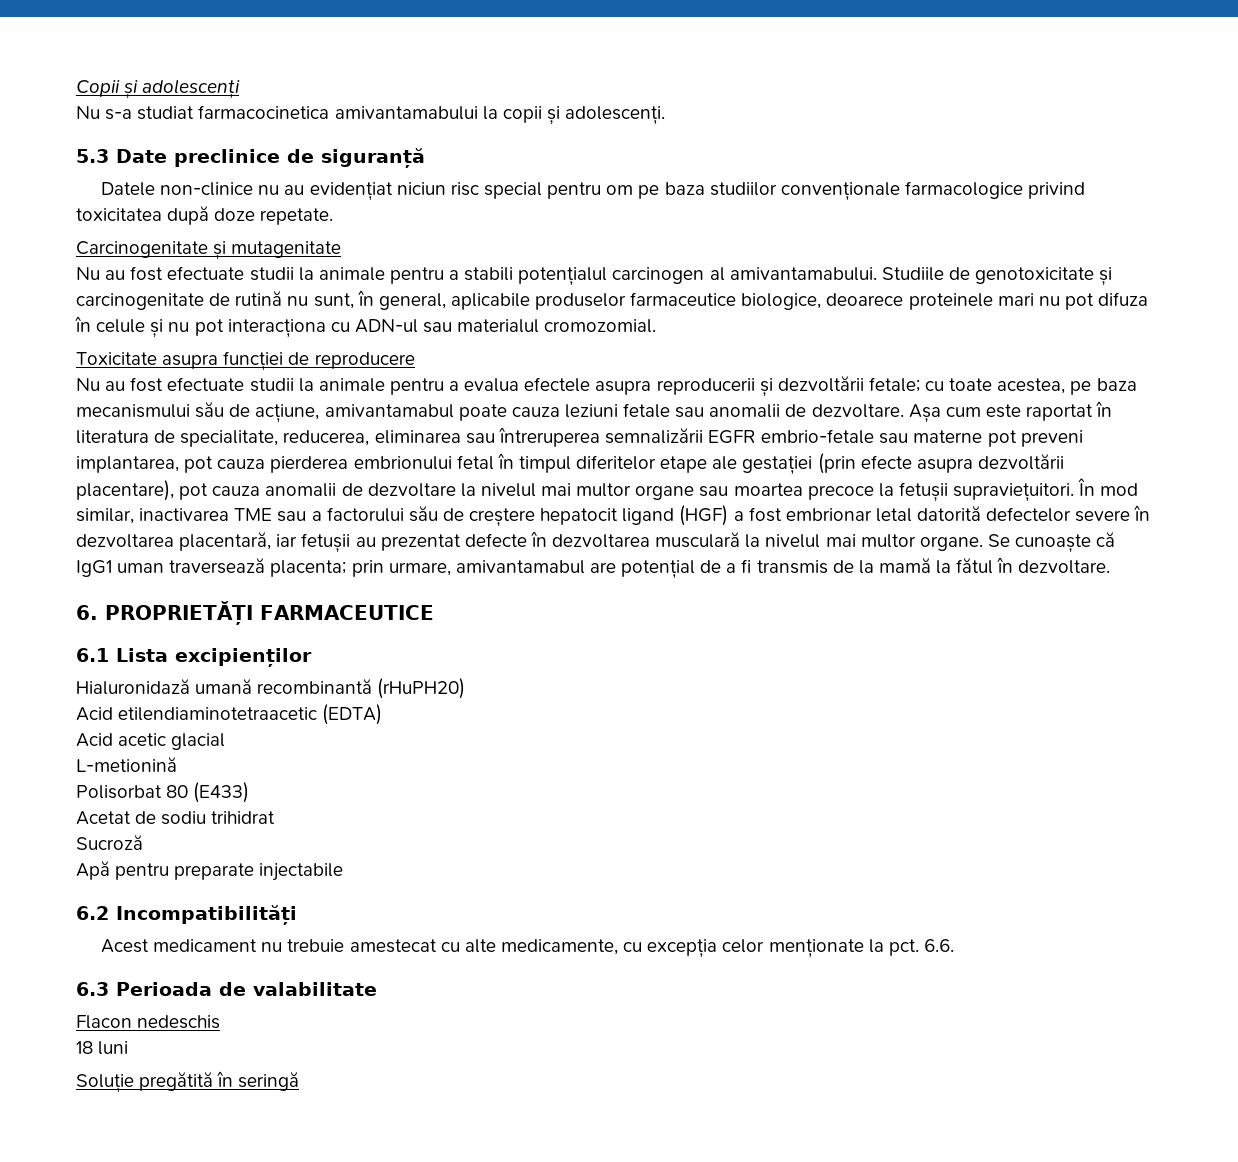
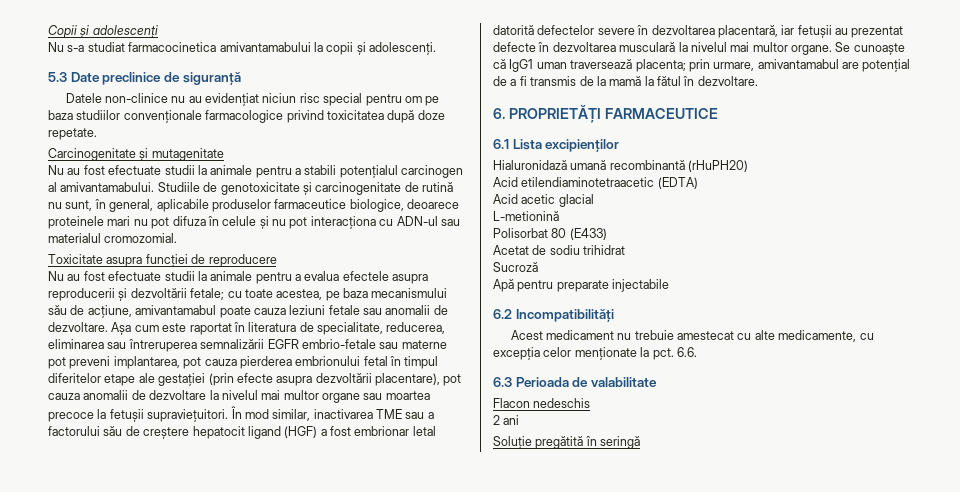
[76,1041,129,1055] 18 luni -> [493,415,520,425] 2 ani

